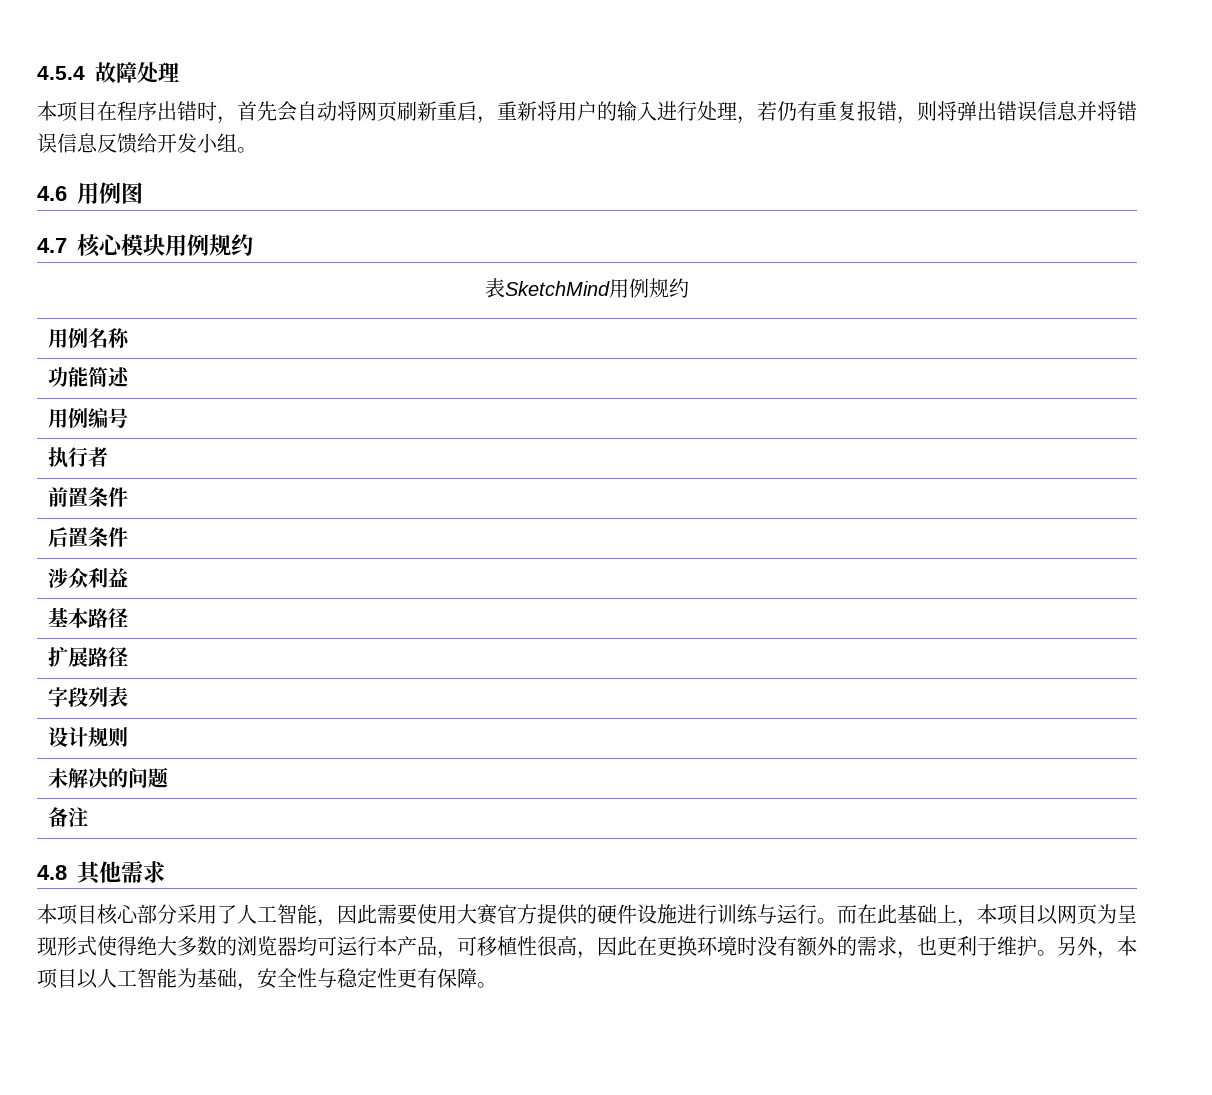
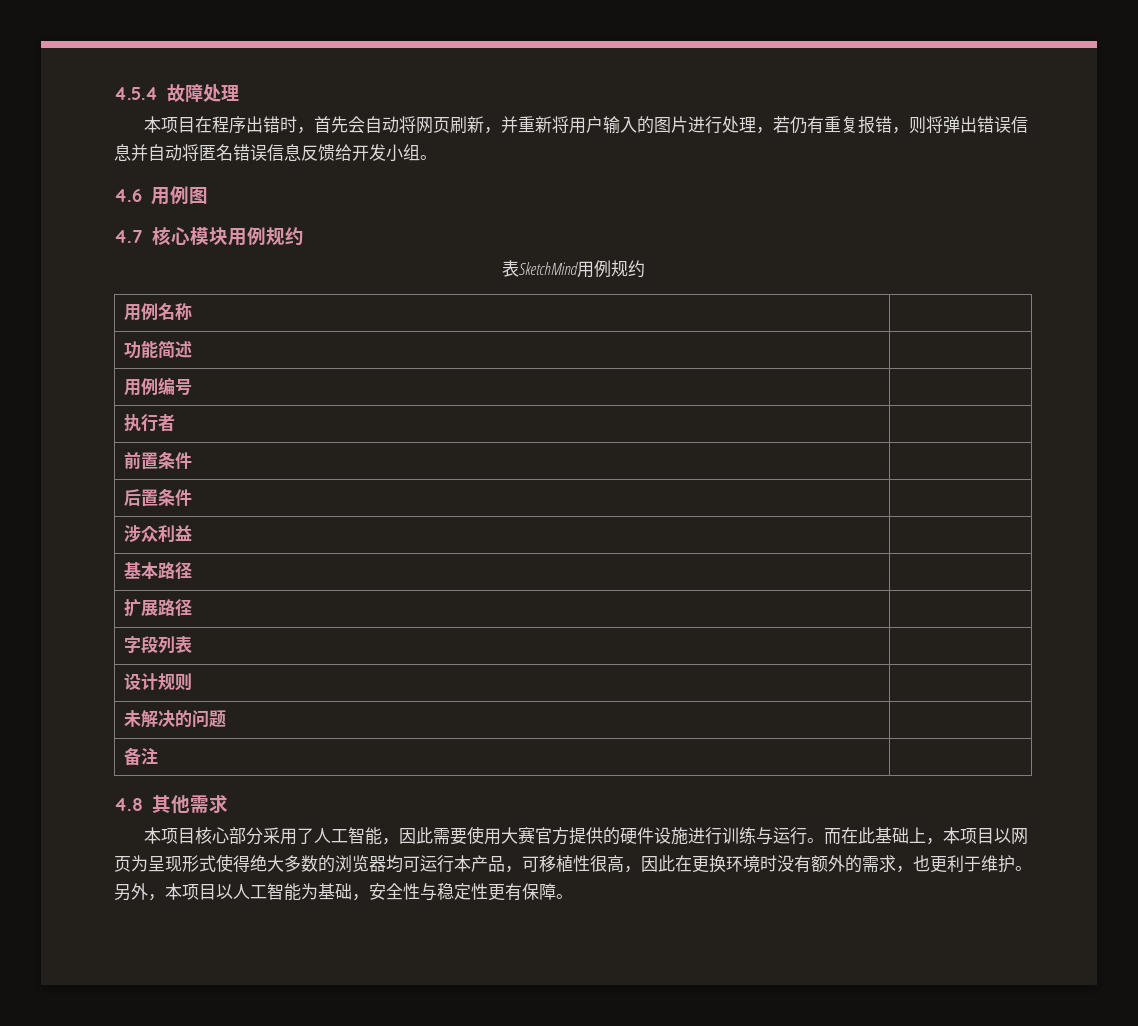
[437,101,497,124] 重启， -> [483,116,518,134] ，并
[597,101,657,121] 的输入 -> [602,116,688,134] 输入的图片
[1097,101,1117,121] 将 -> [148,144,233,161] 自动将匿名

